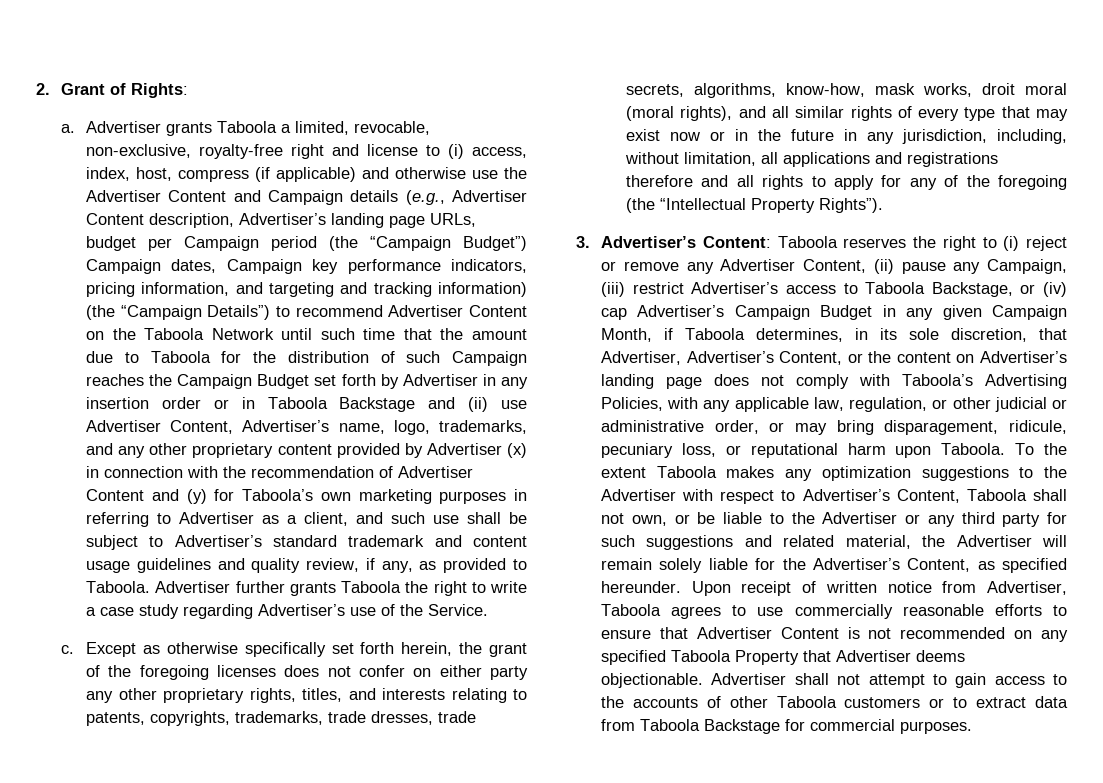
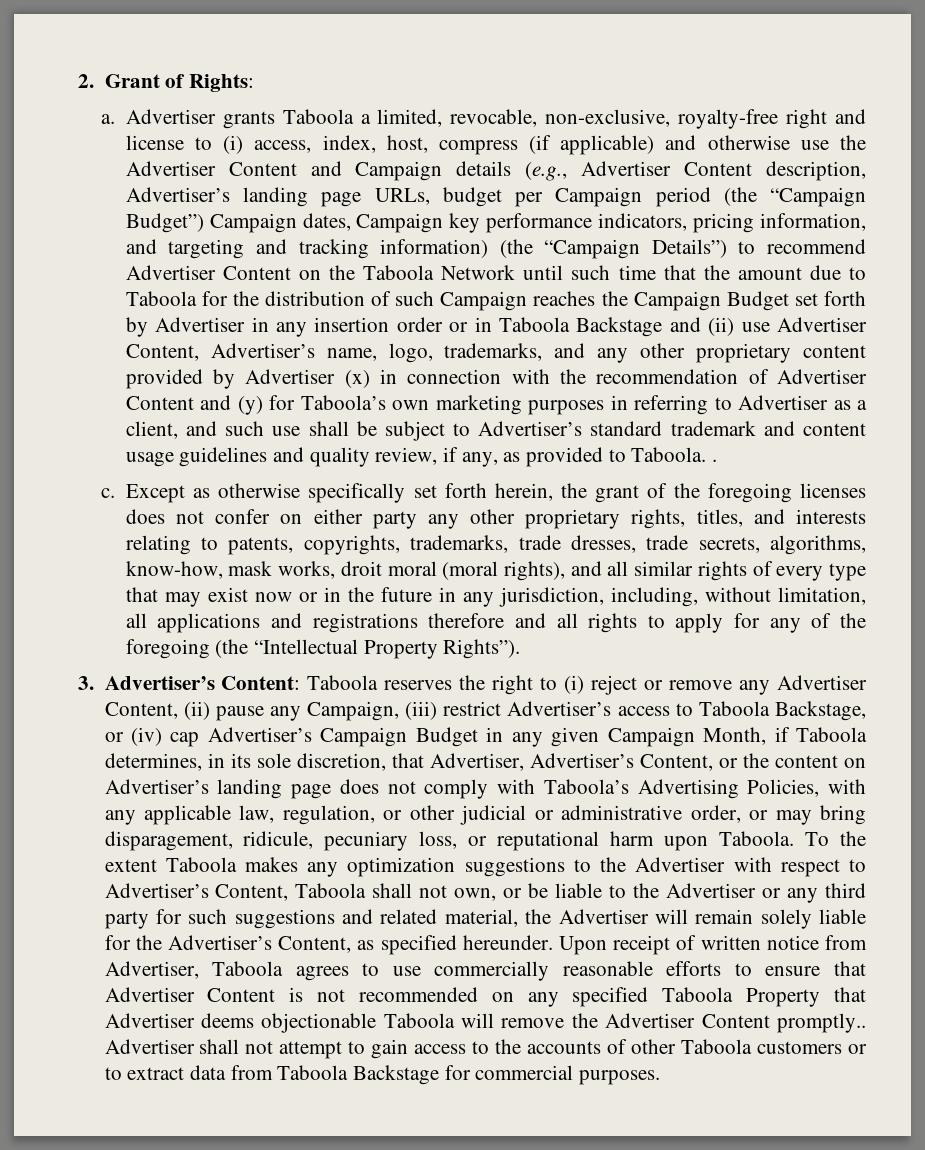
[155,581,528,596] [86,604,489,619] Advertiser further grants Taboola the right to write a case study regarding Advertiser’s use of the Service. -> [712,459,718,462] .
[601,673,704,688] objectionable. -> [261,1013,867,1033] objectionable Taboola will remove the Advertiser Content promptly..

